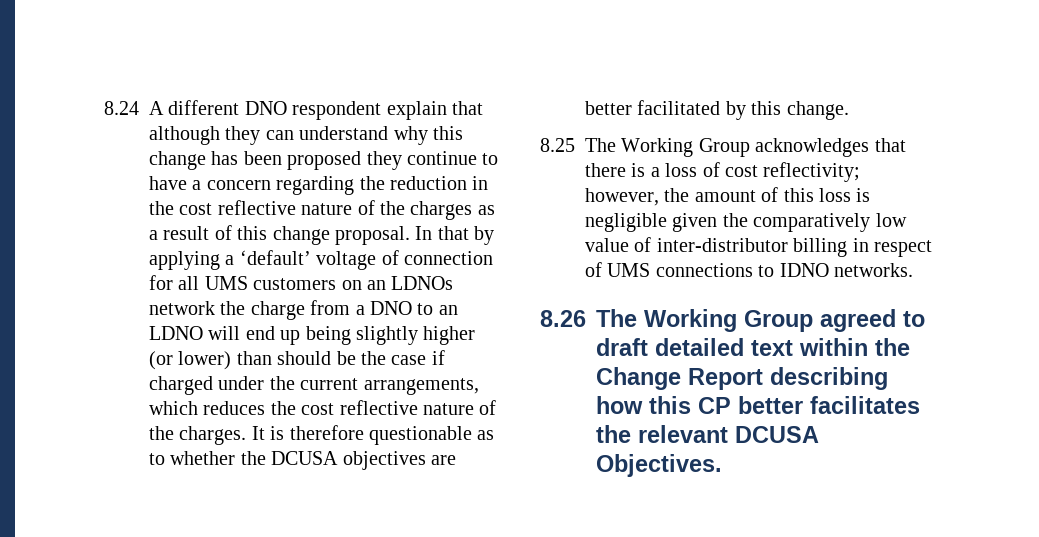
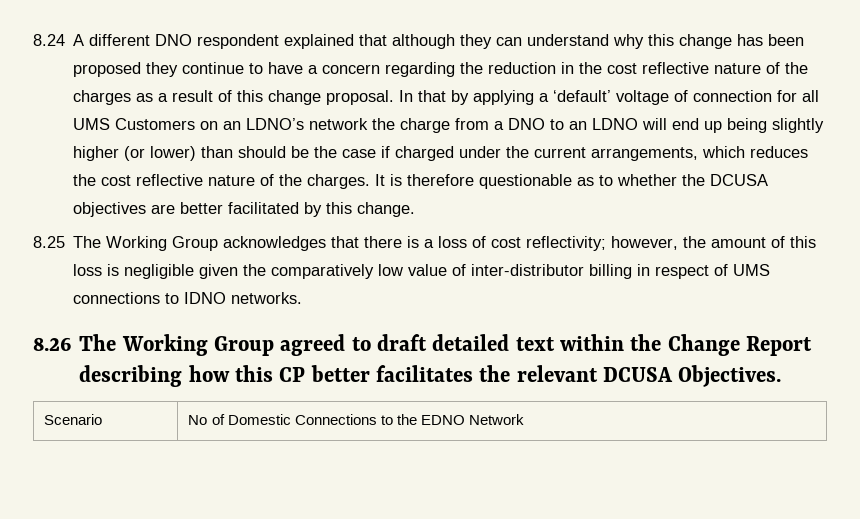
[386,101,447,120] explain -> [284,34,355,49] explained
[253,278,337,290] customers -> [115,118,196,130] Customers
[391,276,454,290] LDNOs -> [246,118,305,130] LDNO’s
(722, 465) none -> [44,414,103,425] [188,414,524,425] // Scenario | No of Domestic Connections to the EDNO Network

